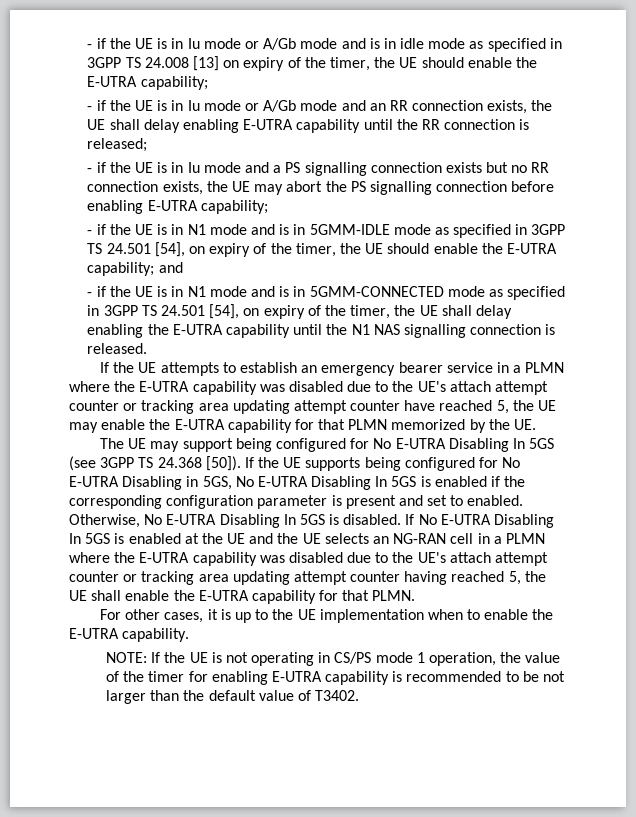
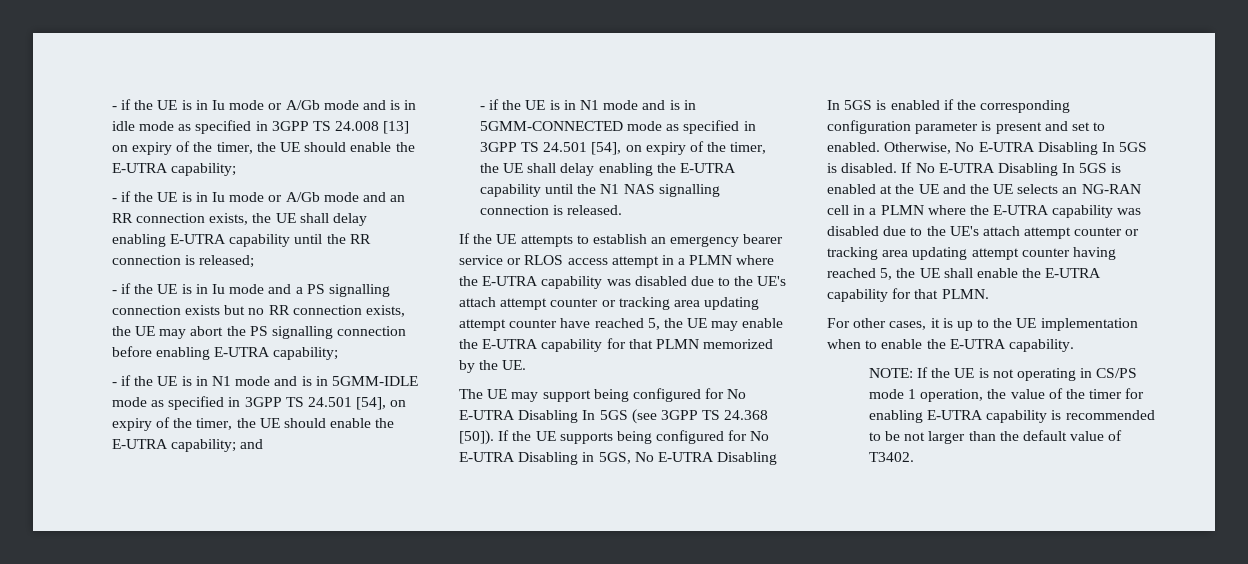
(493, 367) none -> [507,255,659,268] or RLOS access attempt

